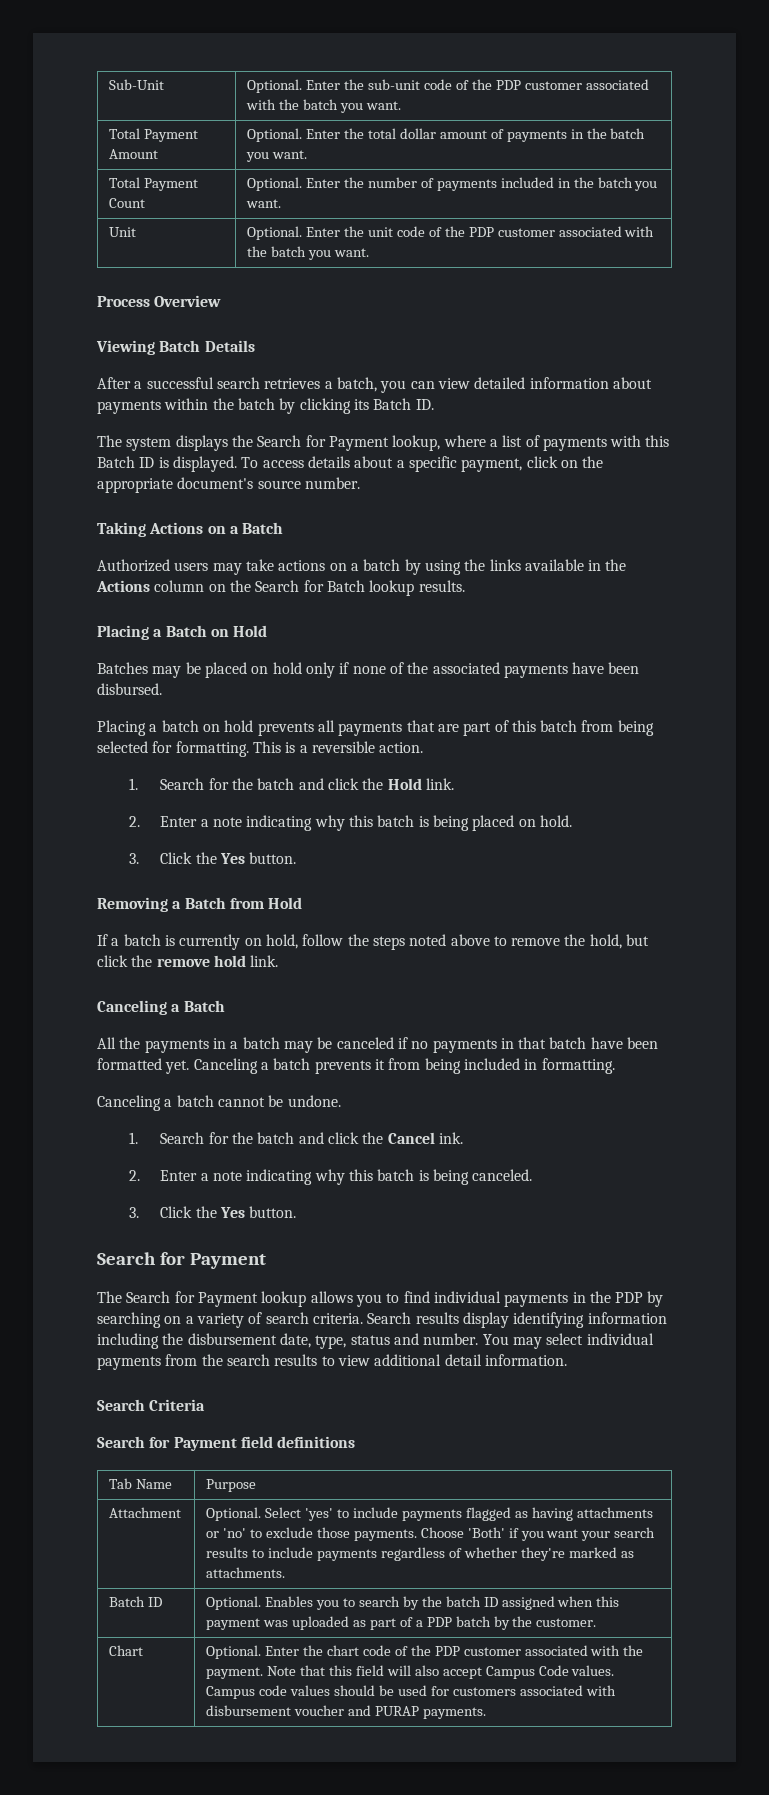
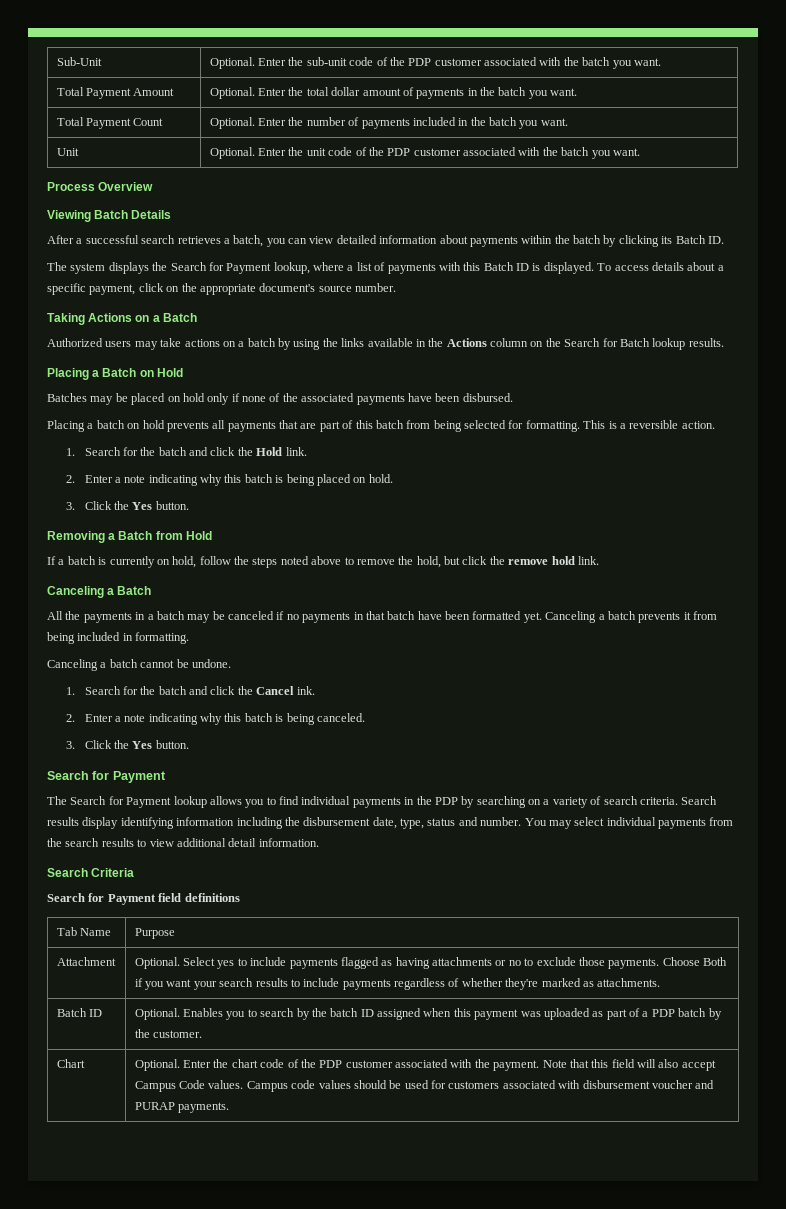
[305,1508,334,1521] 'yes' -> [217,960,235,969] yes
[223,1528,247,1538] 'no' -> [508,960,521,966] no
[467,1527,505,1538] 'Both' -> [703,957,728,966] Both

